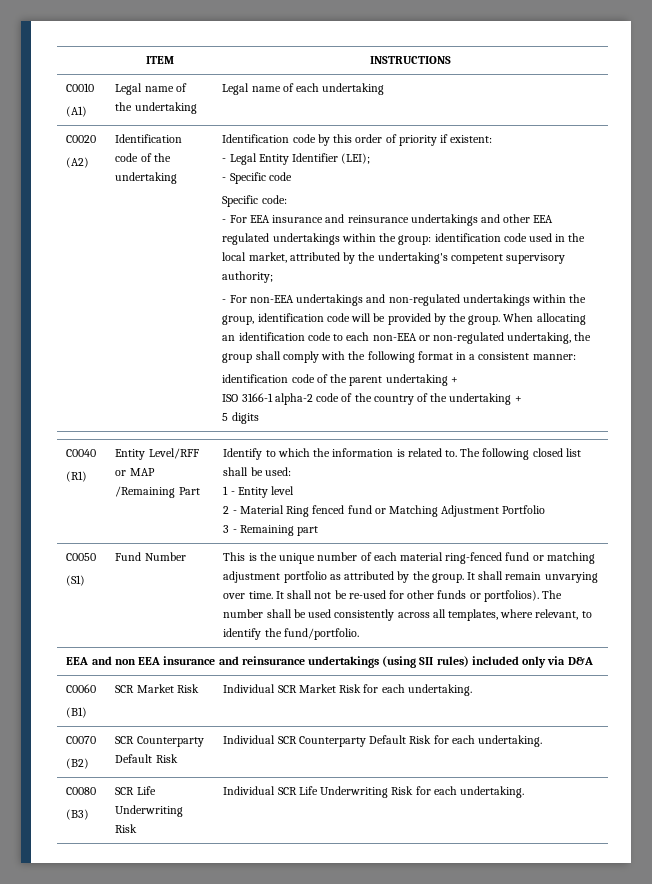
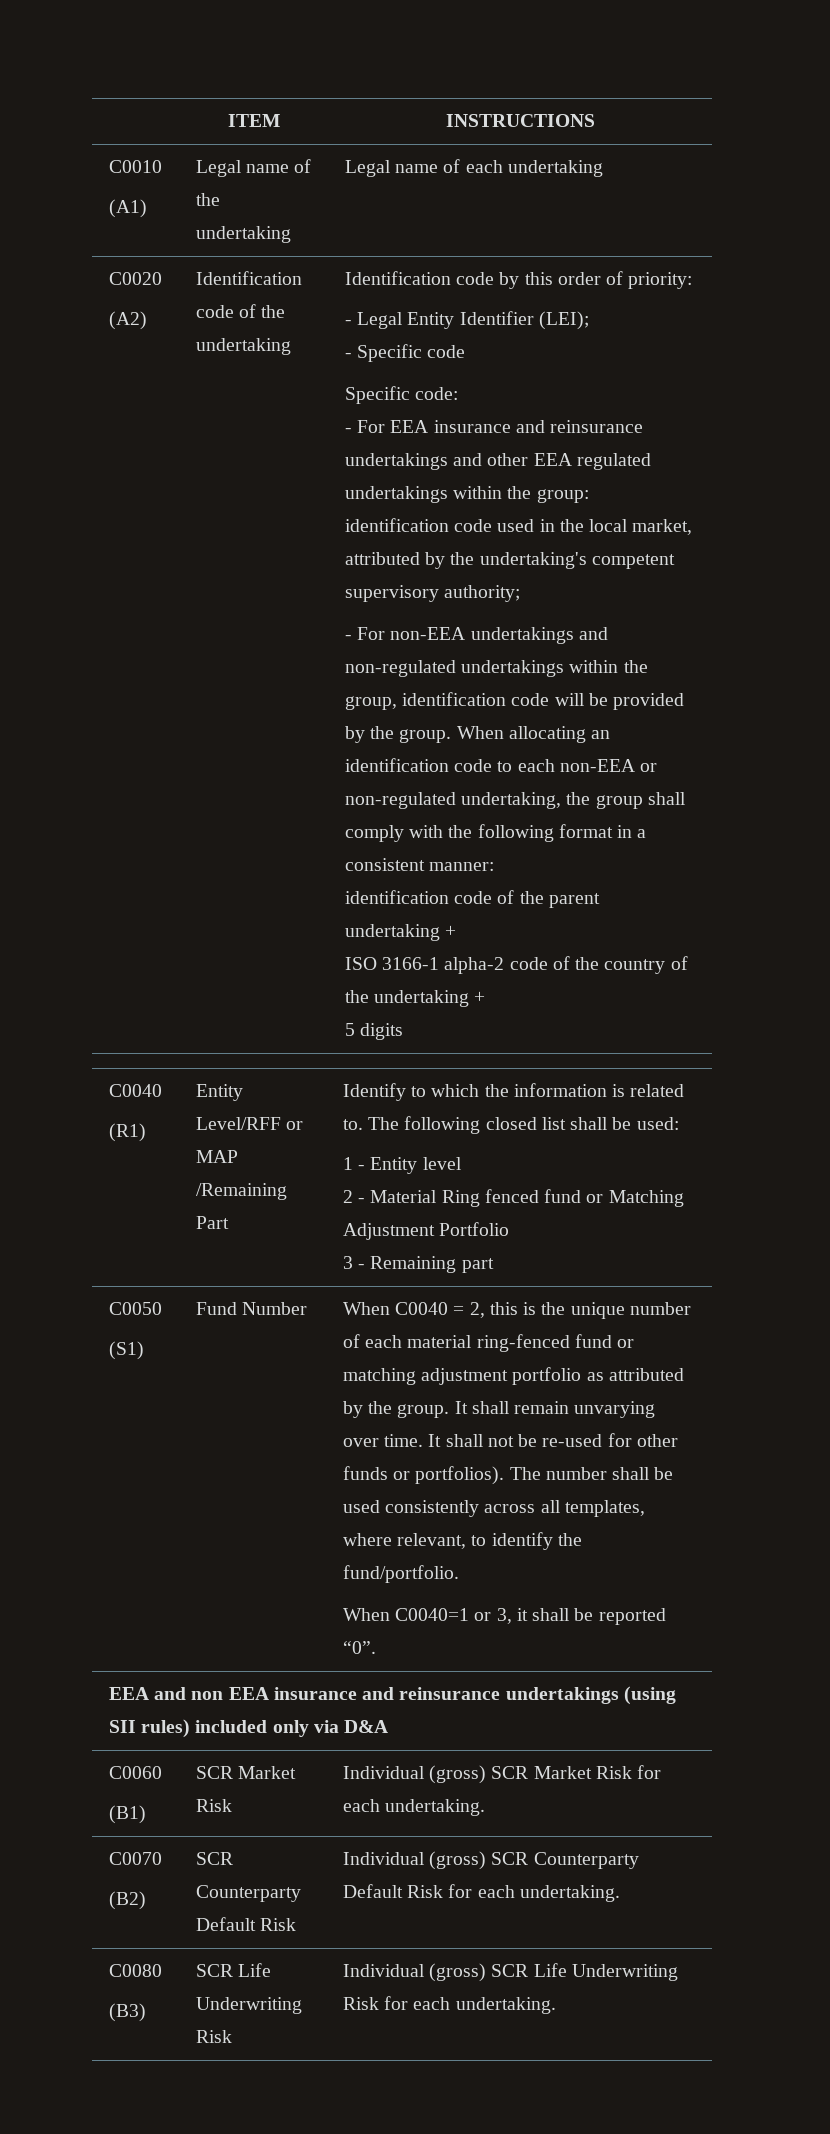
[398,134,493,146] priority if existent: -> [628,272,693,289] priority:
[223,552,246,561] This -> [342,1302,518,1318] When C0040 = 2, this
(359, 634) none -> [342,1608,666,1625] [342,1641,376,1654] // When C0040=1 or 3, it shall be reported “0”.
(276, 688) none -> [428,1765,486,1784] (gross)
(276, 739) none -> [428,1851,486,1870] (gross)
(276, 790) none -> [428,1963,486,1982] (gross)

